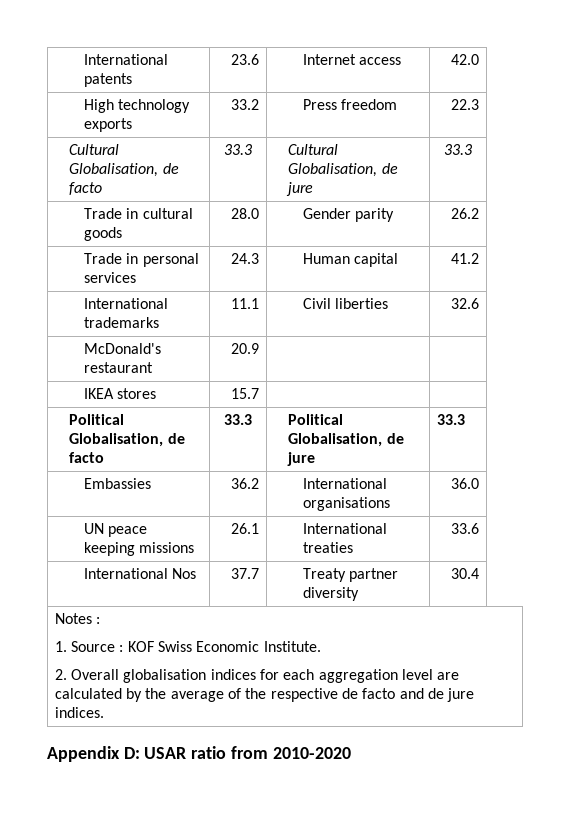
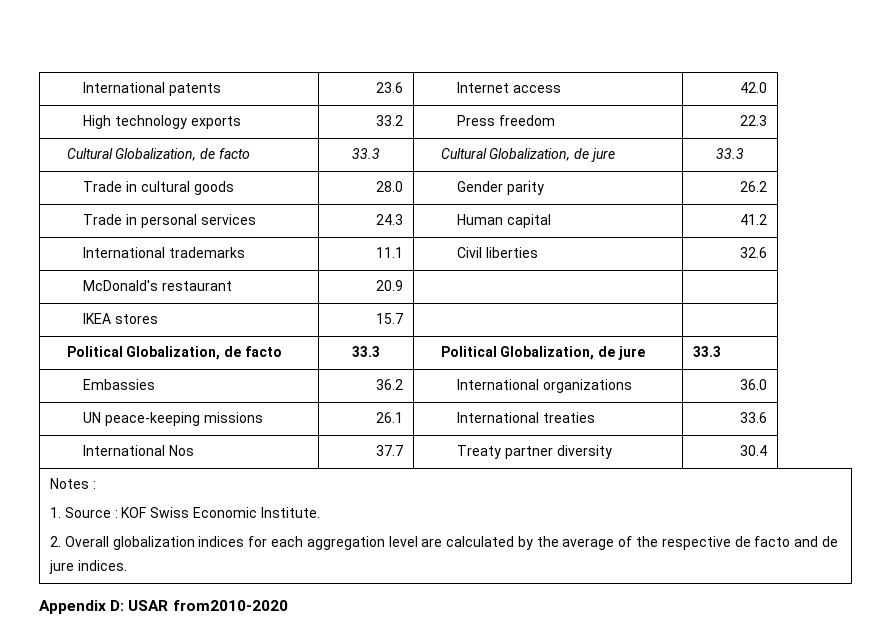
[69,163,159,177] Globalisation, -> [115,148,197,161] Globalization,
[288,163,378,177] Globalisation, -> [489,148,571,161] Globalization,
[69,433,164,447] Globalisation, -> [126,346,221,360] Globalization,
[288,433,383,447] Globalisation, -> [500,346,595,360] Globalization,
[302,497,390,511] organisations -> [542,379,632,393] organizations
[108,526,148,537] [83,542,135,556] peace keeping -> [104,412,200,426] peace-keeping
[123,669,207,683] globalisation -> [112,536,195,550] globalization
[191,746,351,759] ratio from 2010-2020 -> [172,600,288,611] from2010-2020

